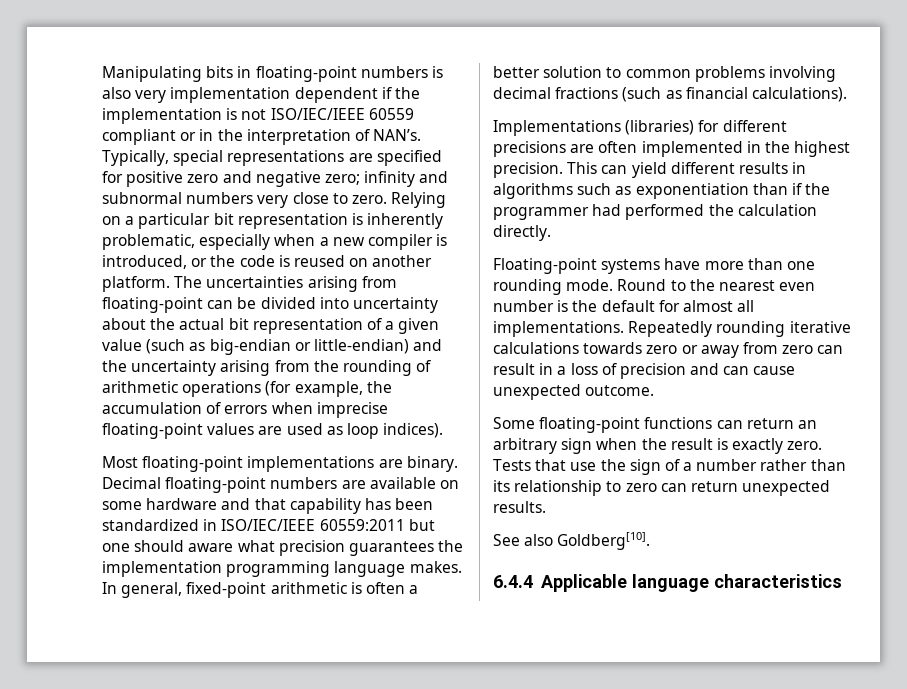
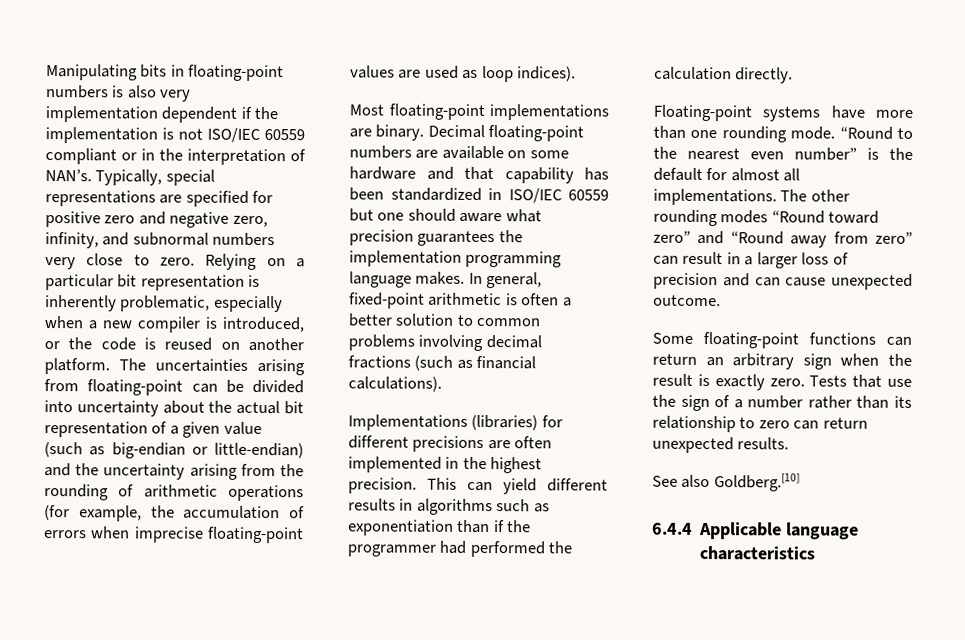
[270,108,365,120] ISO/IEC/IEEE -> [207,127,260,143] ISO/IEC
[324,171,416,187] zero; infinity -> [232,215,268,228] [45,232,99,249] zero, infinity,
[221,519,405,531] ISO/IEC/IEEE 60559:2011 -> [508,188,609,204] ISO/IEC 60559
[617,279,667,291] Round -> [839,126,893,140] “Round
[493,300,554,312] number -> [794,147,857,161] number”
[628,321,851,337] [493,342,698,354] Repeatedly rounding iterative calculations towards zero or -> [780,189,850,202] [653,209,880,227] [653,230,784,245] The other rounding modes “Round toward zero” and “Round
[782,345,814,354] zero -> [875,231,913,244] zero”
(567, 370) none -> [756,252,798,269] larger
[557,532,651,550] Goldberg[10]. -> [713,473,800,492] Goldberg.[10]

